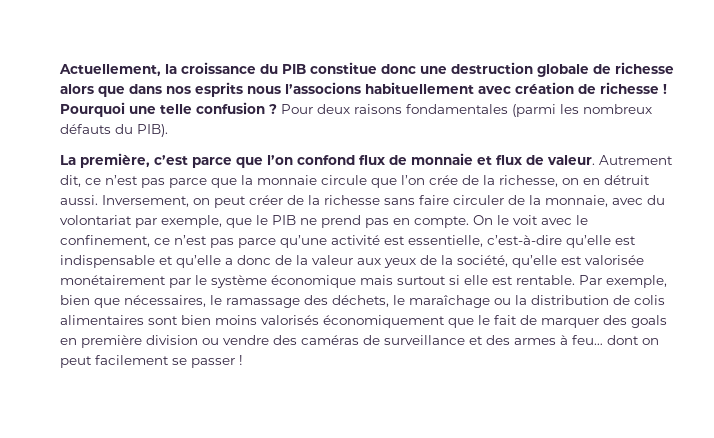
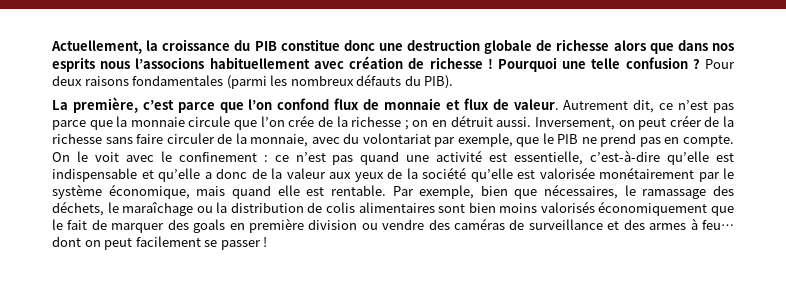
[499,175,558,187] richesse, -> [351,116,409,130] richesse ;
[60,235,327,248] confinement, ce n’est pas parce qu’une -> [178,151,430,165] confinement : ce n’est pas quand une
[457,255,508,267] société, -> [422,167,466,179] société
[271,275,460,288] économique mais surtout si -> [108,184,271,199] économique, mais quand

